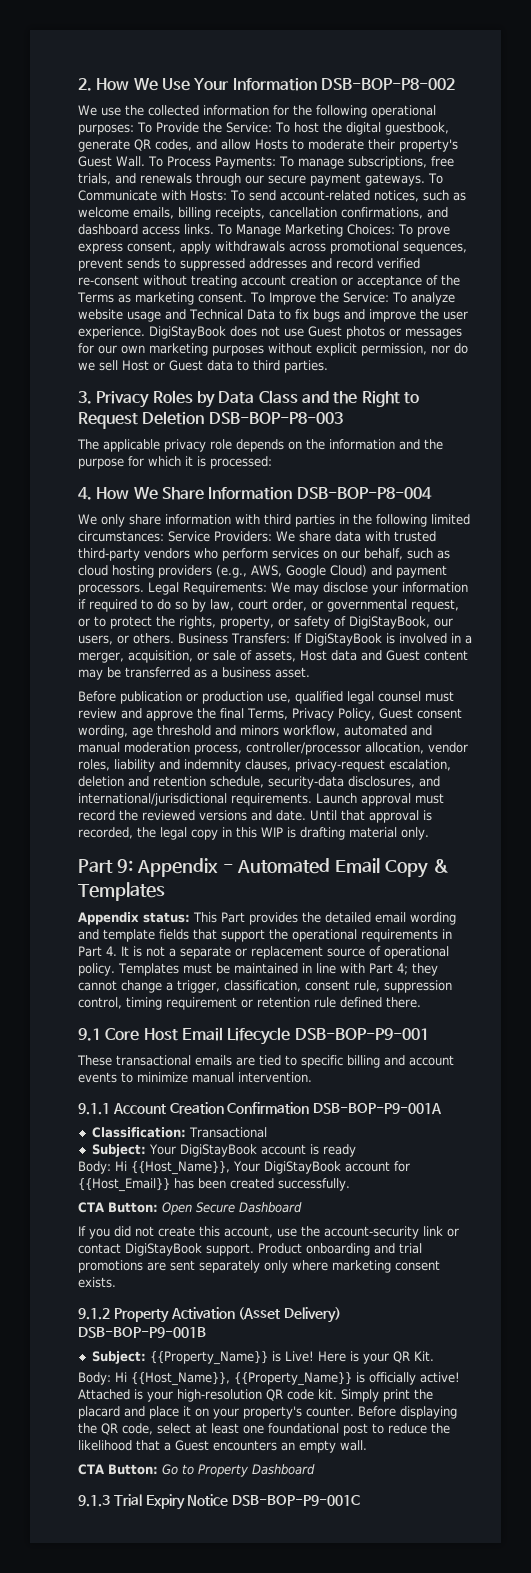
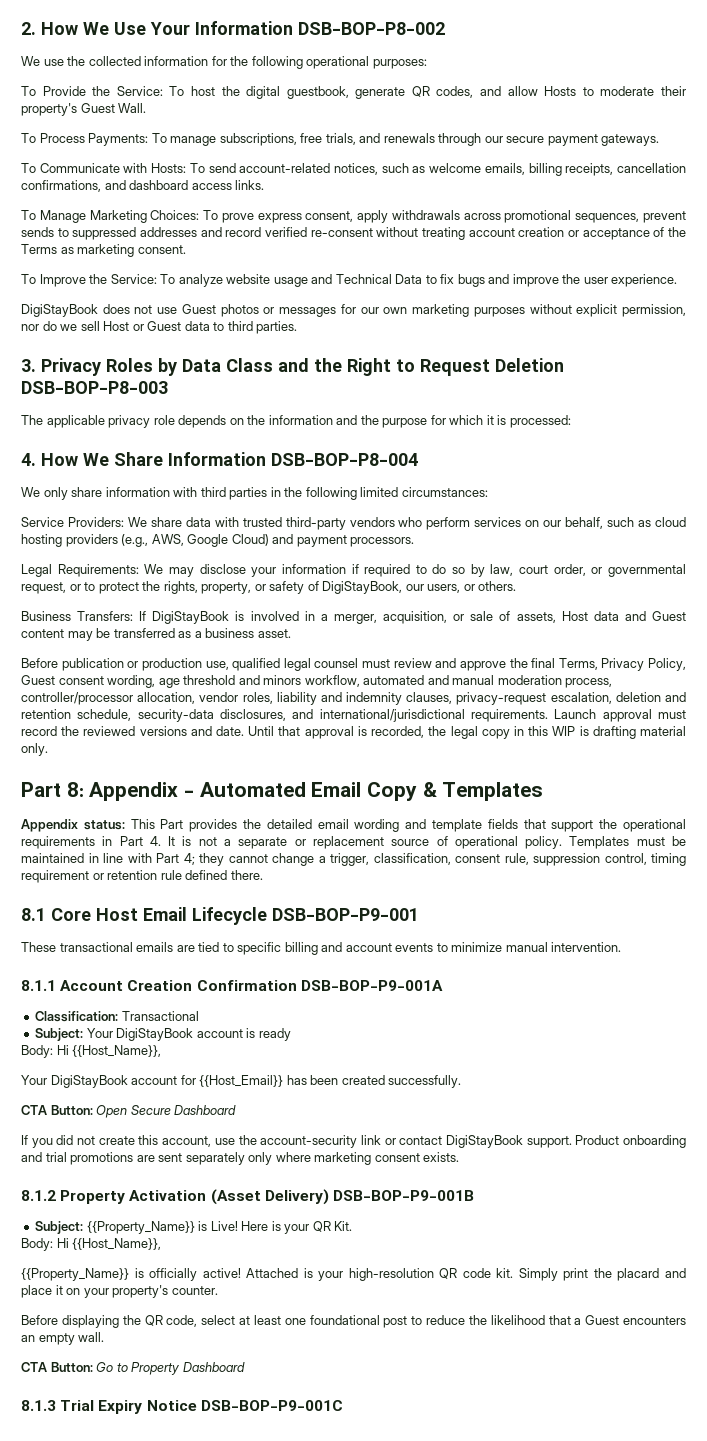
(134, 129) none -> (427, 64) //
(145, 161) none -> (147, 108) //
(425, 179) none -> (660, 140) //
(214, 229) none -> (265, 185) //
(247, 297) none -> (186, 249) //
(145, 332) none -> (678, 280) //
(164, 536) none -> (488, 492) //
(144, 589) none -> (415, 542) //
(174, 638) none -> (517, 586) //
[116,859,133,873] 9: -> [66,782,84,797] 8:
[78,1028,101,1041] 9.1 -> [21,908,46,921] 8.1
[78,1103,110,1115] 9.1.1 -> [21,980,56,991] 8.1.1
(230, 1168) none -> (162, 1051) //
[78,1308,110,1320] 9.1.2 -> [21,1190,56,1201] 8.1.2
(230, 1379) none -> (162, 1244) //
(354, 1411) none -> (218, 1290) //
[78,1495,110,1507] 9.1.3 -> [21,1400,56,1411] 8.1.3

